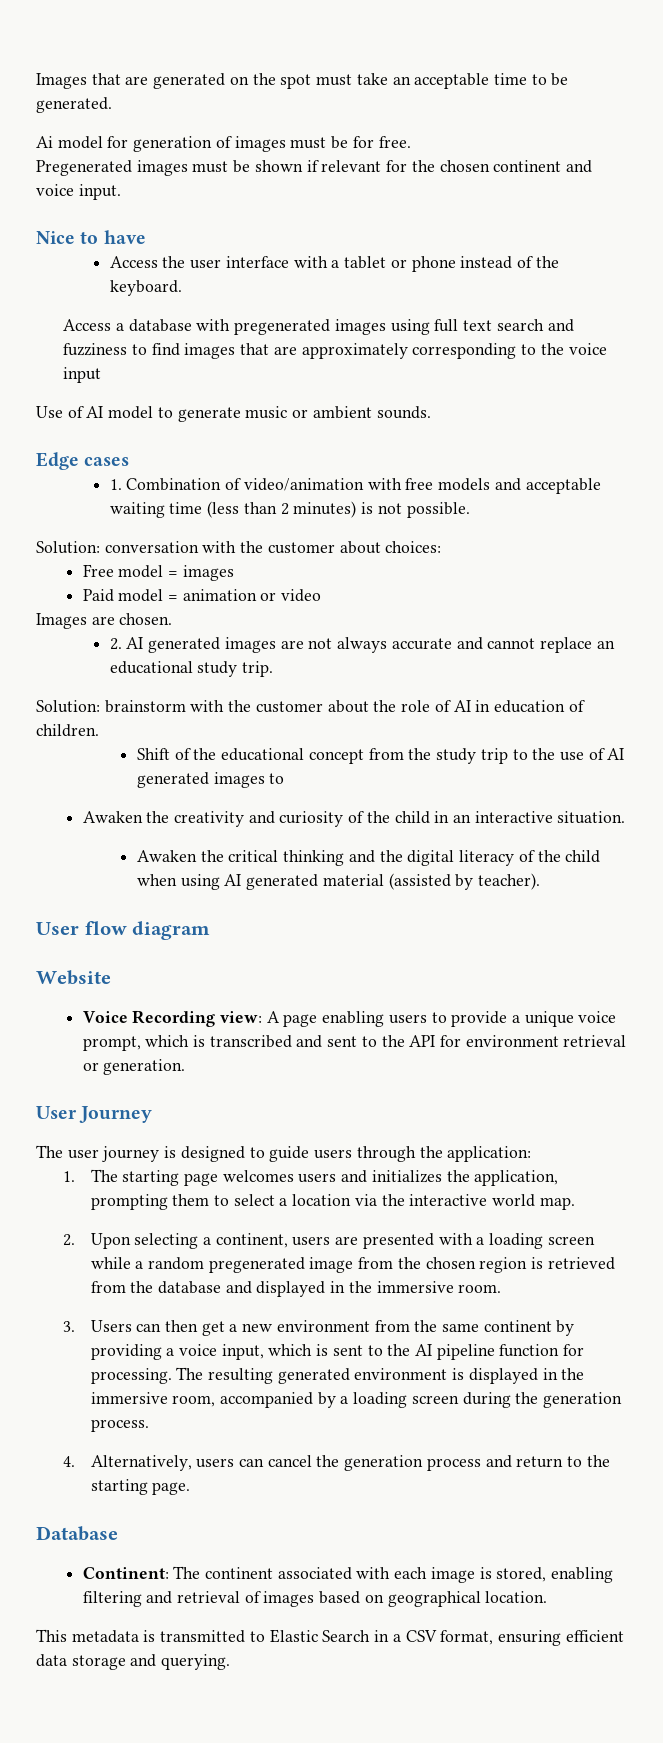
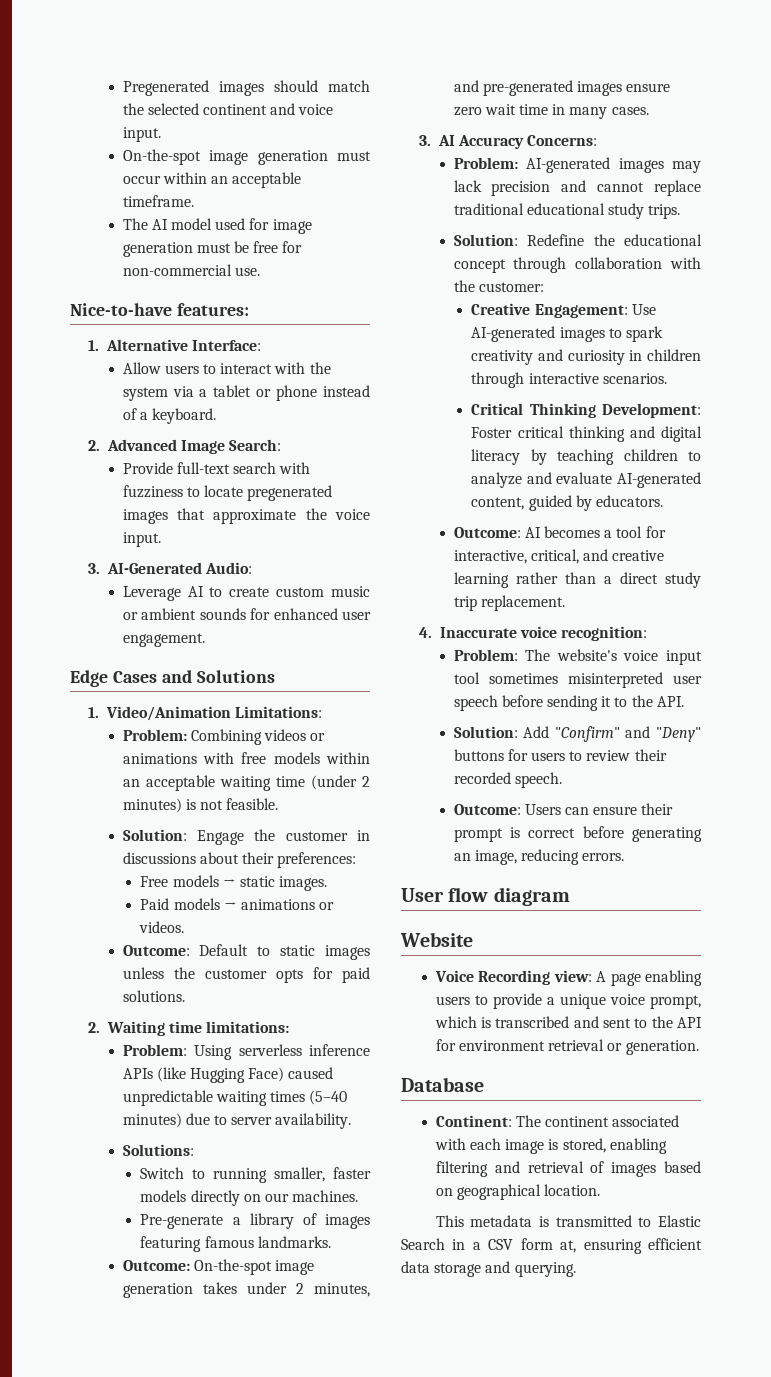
[36,73,569,89] [36,97,112,113] [36,136,411,152] [36,160,592,176] [36,184,121,200] [36,230,146,244] [109,256,328,269] Images that are generated on the spot must take an acceptable time to be generated. // Ai model for generation of images must be for free. // Pregenerated images must be shown if relevant for the chosen continent and voice input. // Nice to have // Access the user interface with -> [122,80,370,96] [122,103,334,115] [122,127,161,142] [122,149,371,165] [122,172,302,188] [122,195,194,207] [122,218,312,234] [122,241,303,257] [122,264,260,276] [70,303,249,316] [87,339,261,351] [122,362,331,374] [122,386,194,401] Pregenerated images should match the selected continent and voice input. // On-the-spot image generation must occur within an acceptable timeframe. // The AI model used for image generation must be free for non-commercial use. // Nice-to-have features: // 1. Alternative Interface: // Allow users to interact with the system via
[535,256,559,268] the -> [139,412,148,420] a
[63,319,574,335] [63,343,607,359] [63,367,102,383] [36,406,431,422] [36,452,130,470] [109,478,364,491] Access a database with pregenerated images using full text search and fuzziness to find images that are approximately corresponding to the voice input // Use of AI model to generate music or ambient sounds. // Edge cases // 1. Combination of video/animation -> [87,439,281,454] [122,462,311,474] [122,485,333,501] [122,508,370,524] [122,532,161,547] [87,562,252,574] [122,586,370,601] [122,608,371,620] [122,633,205,647] [70,670,275,687] [87,706,322,721] [122,729,326,745] [122,753,197,764] 2. Advanced Image Search: // Provide full-text search with fuzziness to locate pregenerated images that approximate the voice input. // 3. AI-Generated Audio: // Leverage AI to create custom music or ambient sounds for enhanced user engagement. // Edge Cases and Solutions // 1. Video/Animation Limitations: // Problem: Combining videos or animations
[494,478,521,491] and -> [325,752,370,764] [122,779,140,787] within an
[207,501,277,518] (less than -> [310,775,357,790] (under
[406,502,470,518] [36,541,442,554] [82,564,234,581] [82,589,322,602] [36,613,173,629] [109,637,452,653] possible. // Solution: conversation with the customer about choices: // Free model = images // Paid model = animation or video // Images are chosen. // 2. AI generated images are not always accurate -> [226,798,279,810] [122,829,370,845] [122,852,357,868] [140,875,328,891] [140,898,335,910] [139,921,185,933] [122,944,370,960] [122,967,370,983] [122,990,185,1002] [87,1021,289,1036] [122,1044,370,1060] [122,1067,334,1083] [122,1090,348,1106] [122,1113,352,1129] [122,1144,194,1156] [140,1167,371,1183] [140,1190,359,1206] [140,1213,370,1229] [140,1236,331,1252] [122,1259,315,1275] [122,1282,370,1298] [453,80,671,96] [453,104,649,119] [418,135,597,149] [453,157,701,173] [453,180,551,196] feasible. // Solution: Engage the customer in discussions about their preferences: // Free models → static images. // Paid models → animations or videos. // Outcome: Default to static images unless the customer opts for paid solutions. // 2. Waiting time limitations: // Problem: Using serverless inference APIs (like Hugging Face) caused unpredictable waiting times (5–40 minutes) due to server availability. // Solutions: // Switch to running smaller, faster models directly on our machines. // Pre-generate a library of images featuring famous landmarks. // Outcome: On-the-spot image generation takes under 2 minutes, and pre-generated images ensure zero wait time in many cases. // 3. AI Accuracy Concerns: // Problem: AI-generated images may lack precision
[596,640,615,649] an -> [453,203,524,215] traditional
[242,661,274,677] [36,700,585,713] [36,724,99,737] [136,748,625,764] [136,772,209,788] trip. // Solution: brainstorm with the customer about the role of AI in education of children. // Shift of the educational concept from the study trip to the use of AI generated -> [648,204,681,219] [453,234,702,246] [453,257,701,273] [453,280,544,292] [471,303,656,318] [471,326,556,342] trips. // Solution: Redefine the educational concept through collaboration with the customer: // Creative Engagement: Use AI-generated
[82,811,170,823] // Awaken the -> [625,326,663,342] spark
[348,811,626,824] [136,850,224,862] of the child in an interactive situation. // Awaken the -> [629,349,701,361] [471,372,667,388] [471,403,701,418] [471,427,513,438] in children through interactive scenarios. // Critical Thinking Development: Foster
[379,850,403,862] the -> (655, 432) none
[518,850,601,863] [136,873,541,890] of the child when using AI generated material (assisted by teacher). -> [530,449,701,465] [471,472,701,488] [471,495,663,511] [453,526,666,538] [453,549,665,564] [453,572,701,588] [453,595,565,611] [418,626,647,641] [453,649,702,665] [453,672,702,688] [453,695,684,711] [453,726,701,742] [453,749,667,761] [453,772,562,788] [453,803,674,815] [453,826,702,842] [453,849,625,865] by teaching children to analyze and evaluate AI-generated content, guided by educators. // Outcome: AI becomes a tool for interactive, critical, and creative learning rather than a direct study trip replacement. // 4. Inaccurate voice recognition: // Problem: The website's voice input tool sometimes misinterpreted user speech before sending it to the API. // Solution: Add "Confirm" and "Deny" buttons for users to review their recorded speech. // Outcome: Users can ensure their prompt is correct before generating an image, reducing errors.
[36,1106,153,1123] [36,1145,532,1162] [63,1169,559,1186] [90,1194,575,1210] [63,1233,595,1249] [90,1257,615,1273] [90,1281,502,1297] [63,1320,575,1336] [90,1344,585,1360] [90,1367,585,1384] [90,1392,623,1408] [90,1419,149,1432] [63,1455,610,1471] [90,1479,191,1495] // User Journey // The user journey is designed to guide users through the application: // 1. The starting page welcomes users and initializes the application, prompting them to select a location via the interactive world map. // 2. Upon selecting a continent, users are presented with a loading screen while a random pregenerated image from the chosen region is retrieved from the database and displayed in the immersive room. // 3. Users can then get a new environment from the same continent by providing a voice input, which is sent to the AI pipeline function for processing. The resulting generated environment is displayed in the immersive room, accompanied by a loading screen during the generation process. // 4. Alternatively, users can cancel the generation process and return to the starting page. -> (699, 1047) none
[440,1630,494,1645] format, -> [520,1238,577,1253] form at,

